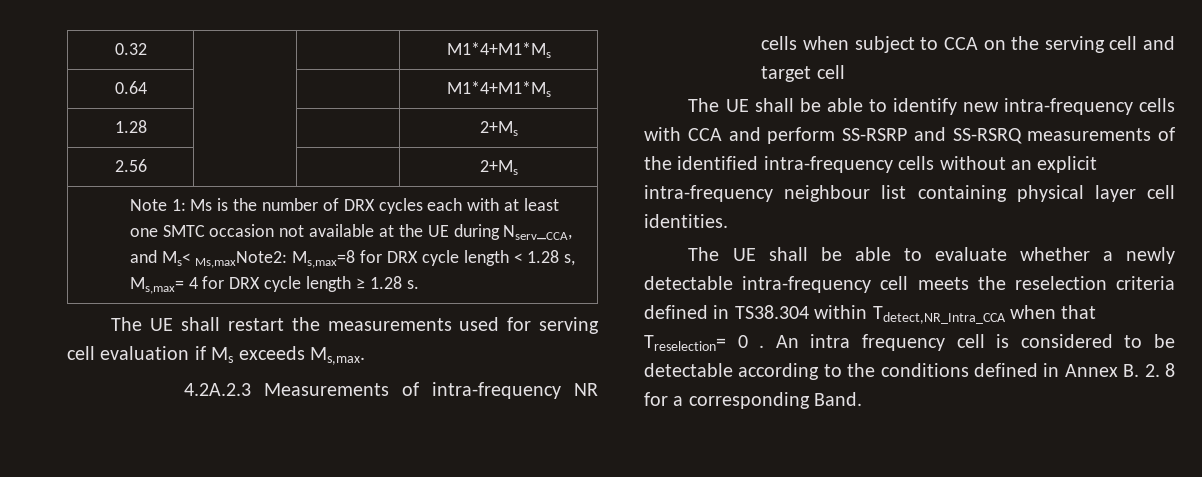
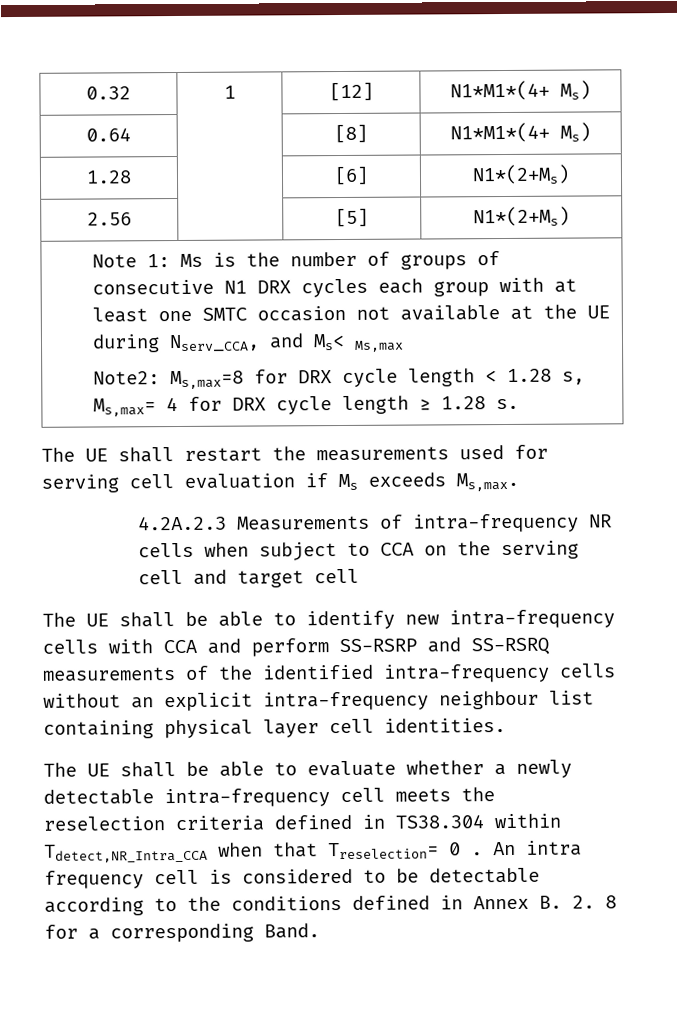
[446,42,551,58] [114,81,147,94] [446,81,551,97] | | M1*4+M1*Ms // 0.64 | | | M1*4+M1*Ms -> [223,85,236,99] [328,81,374,102] [450,80,592,101] [86,127,131,142] [334,123,368,144] [450,122,592,143] 1 | [12] | N1*M1*(4+ Ms) // 0.64 | | [8] | N1*M1*(4+ Ms)
[479,121,518,136] | 2+Ms -> [334,165,369,186] [472,164,570,185] [6] | N1*(2+Ms)
[479,160,518,175] | 2+Ms -> [335,207,369,228] [473,206,570,227] [5] | N1*(2+Ms)
(339, 204) none -> [399,251,500,270] [91,279,247,295] groups of consecutive N1
(463, 204) none -> [432,281,489,297] group
[195,251,288,268] Ms,maxNote2: -> [353,340,404,352] [92,371,160,385] Ms,max // Note2:

